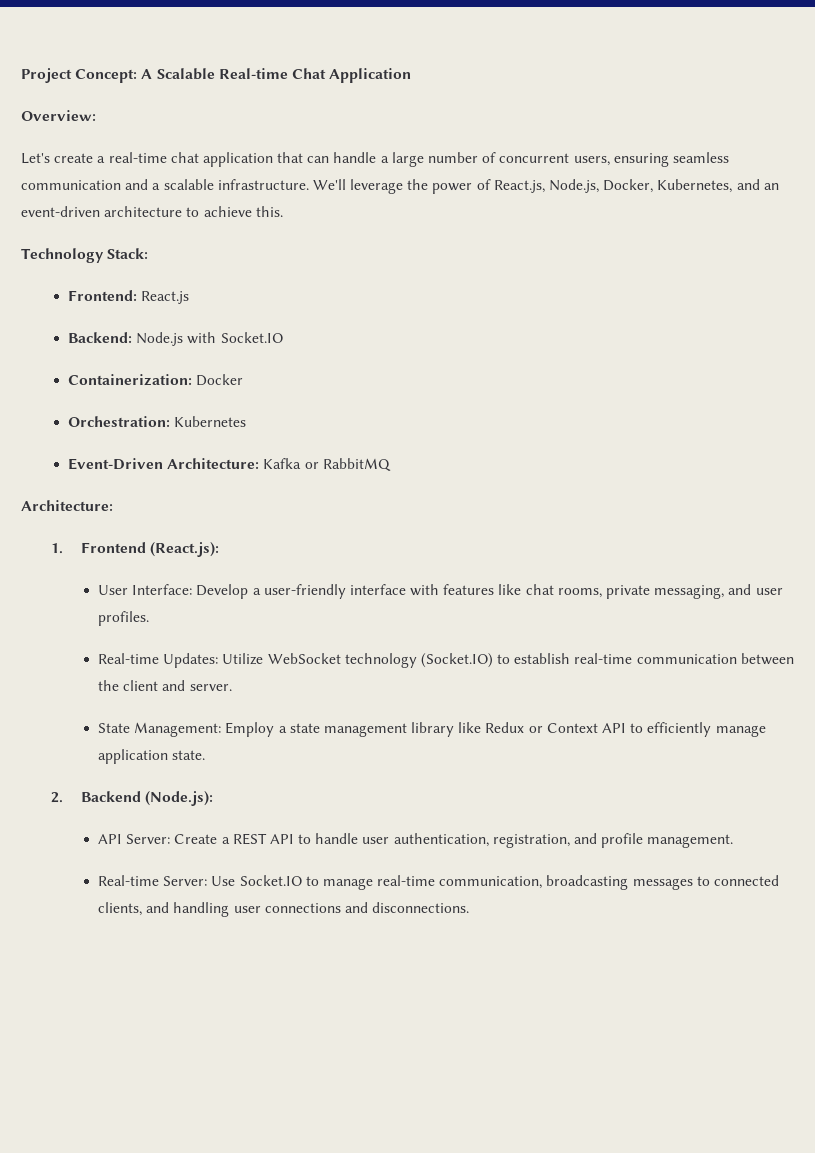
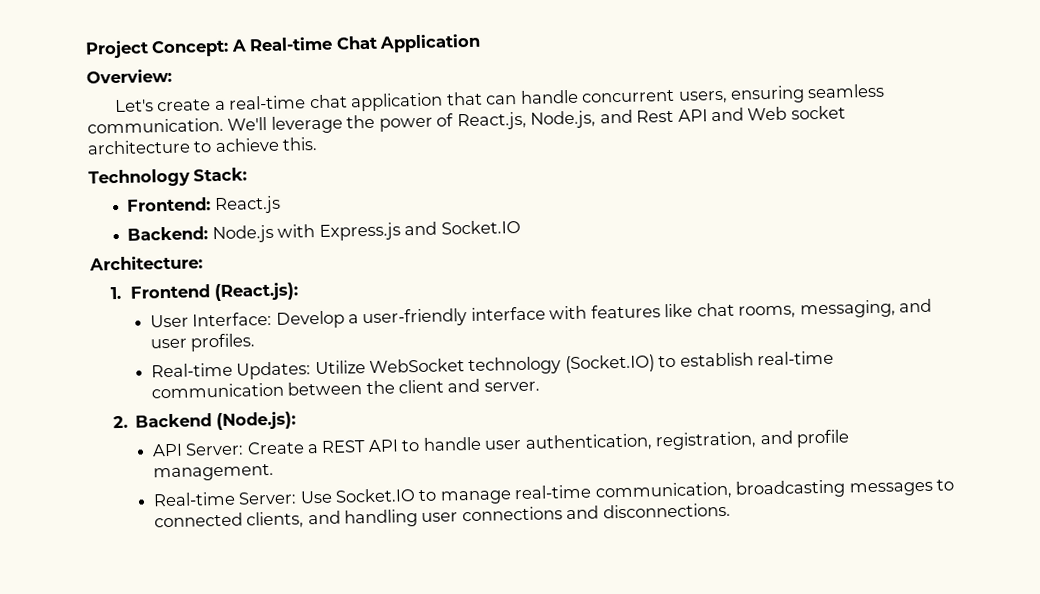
[156,68,215,80] Scalable -> (247, 45) none
[380,152,729,167] [21,179,309,190] a large number of concurrent users, ensuring seamless communication and a scalable infrastructure. -> [581,83,886,104] [87,117,224,134] concurrent users, ensuring seamless communication.
[603,179,779,193] [21,206,100,217] Docker, Kubernetes, and an event-driven -> [599,105,846,124] and Rest API and Web socket
[220,332,283,343] [68,374,244,386] [68,416,247,427] [68,458,391,472] Socket.IO // Containerization: Docker // Orchestration: Kubernetes // Event-Driven Architecture: Kafka or RabbitMQ -> [318,219,521,241] Express.js and Socket.IO
[605,585,650,599] private -> (797, 312) none
[97,722,766,737] [97,749,206,764] // State Management: Employ a state management library like Redux or Context API to efficiently manage application state. -> (540, 386) none

